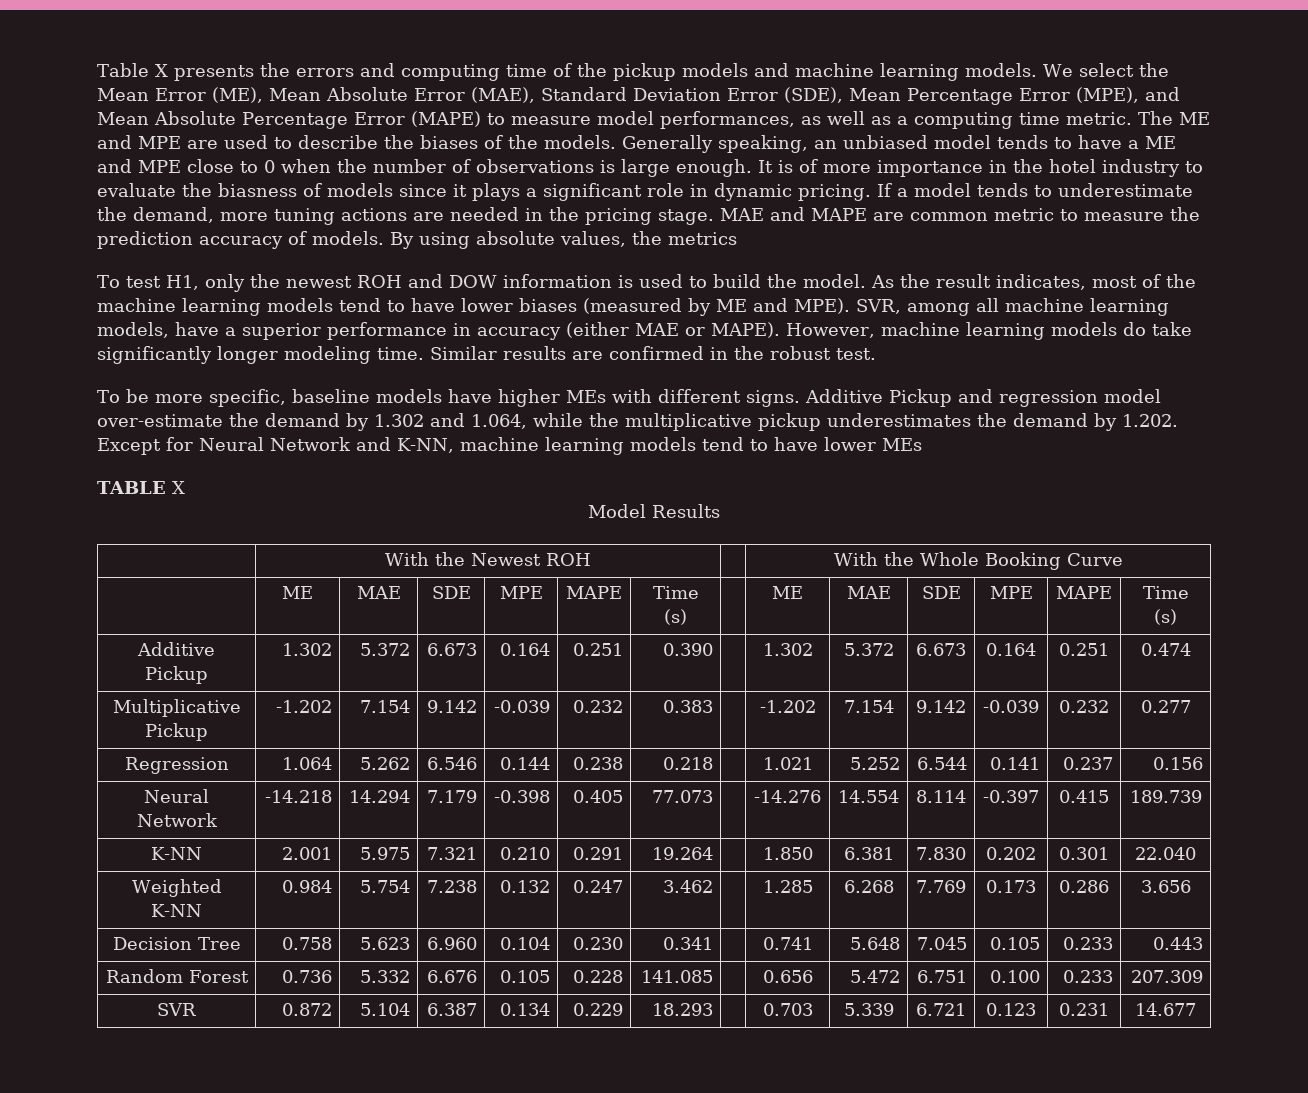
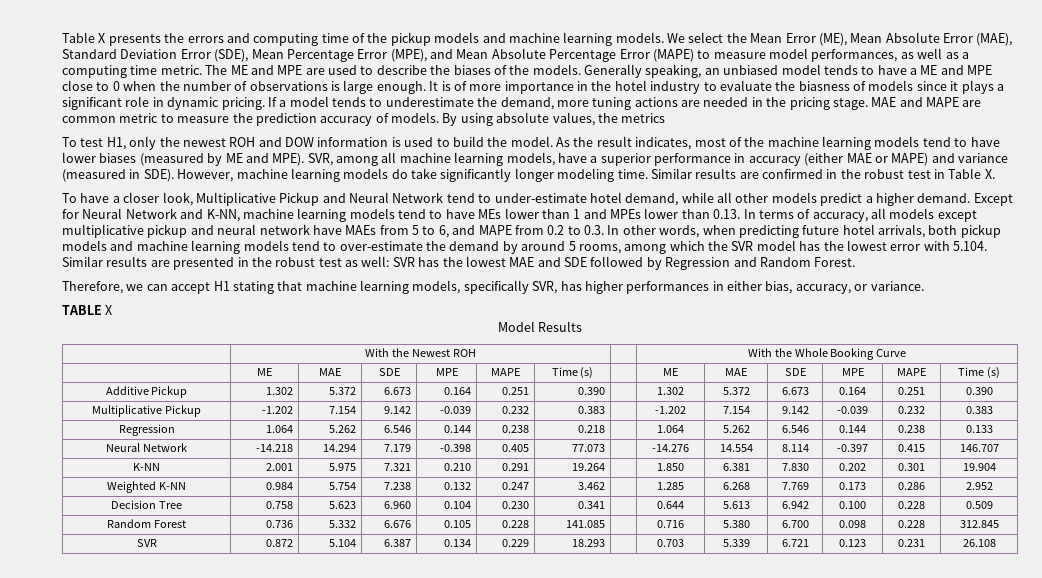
[711,322,780,338] MAPE). -> [891,153,1008,166] [62,169,174,182] MAPE) and variance (measured in SDE).
[836,348,876,360] [97,389,1161,407] [97,413,1178,431] test. // To be more specific, baseline models have higher MEs with different signs. Additive Pickup and regression model over-estimate the demand by 1.302 and 1.064, while the multiplicative pickup underestimates the demand by 1.202. -> [907,168,995,179] [62,192,971,206] test in Table X. // To have a closer look, Multiplicative Pickup and Neural Network tend to under-estimate hotel demand, while all other models predict a higher demand.
[823,437,922,451] lower MEs -> [478,208,977,222] [62,224,1001,238] [62,240,987,254] [62,256,856,270] [62,280,924,294] MEs lower than 1 and MPEs lower than 0.13. In terms of accuracy, all models except multiplicative pickup and neural network have MAEs from 5 to 6, and MAPE from 0.2 to 0.3. In other words, when predicting future hotel arrivals, both pickup models and machine learning models tend to over-estimate the demand by around 5 rooms, among which the SVR model has the lowest error with 5.104. Similar results are presented in the robust test as well: SVR has the lowest MAE and SDE followed by Regression and Random Forest. // Therefore, we can accept H1 stating that machine learning models, specifically SVR, has higher performances in either bias, accuracy, or variance.
[1140,643,1191,656] 0.474 -> [965,387,993,395] 0.390
[1140,700,1191,713] 0.277 -> [965,406,993,414] 0.383
[762,757,813,770] [849,757,900,770] [916,757,967,770] [989,757,1040,770] [1062,757,1113,770] [1152,757,1203,770] 1.021 | 5.252 | 6.544 | 0.141 | 0.237 | 0.156 -> [657,425,684,433] [722,425,750,433] [781,425,809,433] [839,425,866,433] [898,425,925,433] [965,425,993,433] 1.064 | 5.262 | 6.546 | 0.144 | 0.238 | 0.133
[1129,790,1202,803] 189.739 -> [959,444,999,452] 146.707
[1135,847,1196,860] 22.040 -> [962,463,996,471] 19.904
[1140,880,1191,893] 3.656 -> [965,482,993,490] 2.952
[762,937,813,950] [849,937,900,950] [916,937,967,950] [989,937,1040,950] [1062,937,1113,950] [1152,937,1203,950] 0.741 | 5.648 | 7.045 | 0.105 | 0.233 | 0.443 -> [657,501,684,509] [722,501,750,509] [781,501,809,509] [839,501,866,509] [898,501,925,509] [965,501,993,509] 0.644 | 5.613 | 6.942 | 0.100 | 0.228 | 0.509
[762,970,813,983] [849,970,900,983] [916,970,967,983] [989,970,1040,983] [1062,970,1113,983] [1130,970,1203,983] 0.656 | 5.472 | 6.751 | 0.100 | 0.233 | 207.309 -> [657,520,684,528] [722,520,750,528] [781,520,809,528] [839,520,866,528] [898,520,925,528] [959,520,999,528] 0.716 | 5.380 | 6.700 | 0.098 | 0.228 | 312.845
[1135,1003,1196,1016] 14.677 -> [962,539,996,547] 26.108

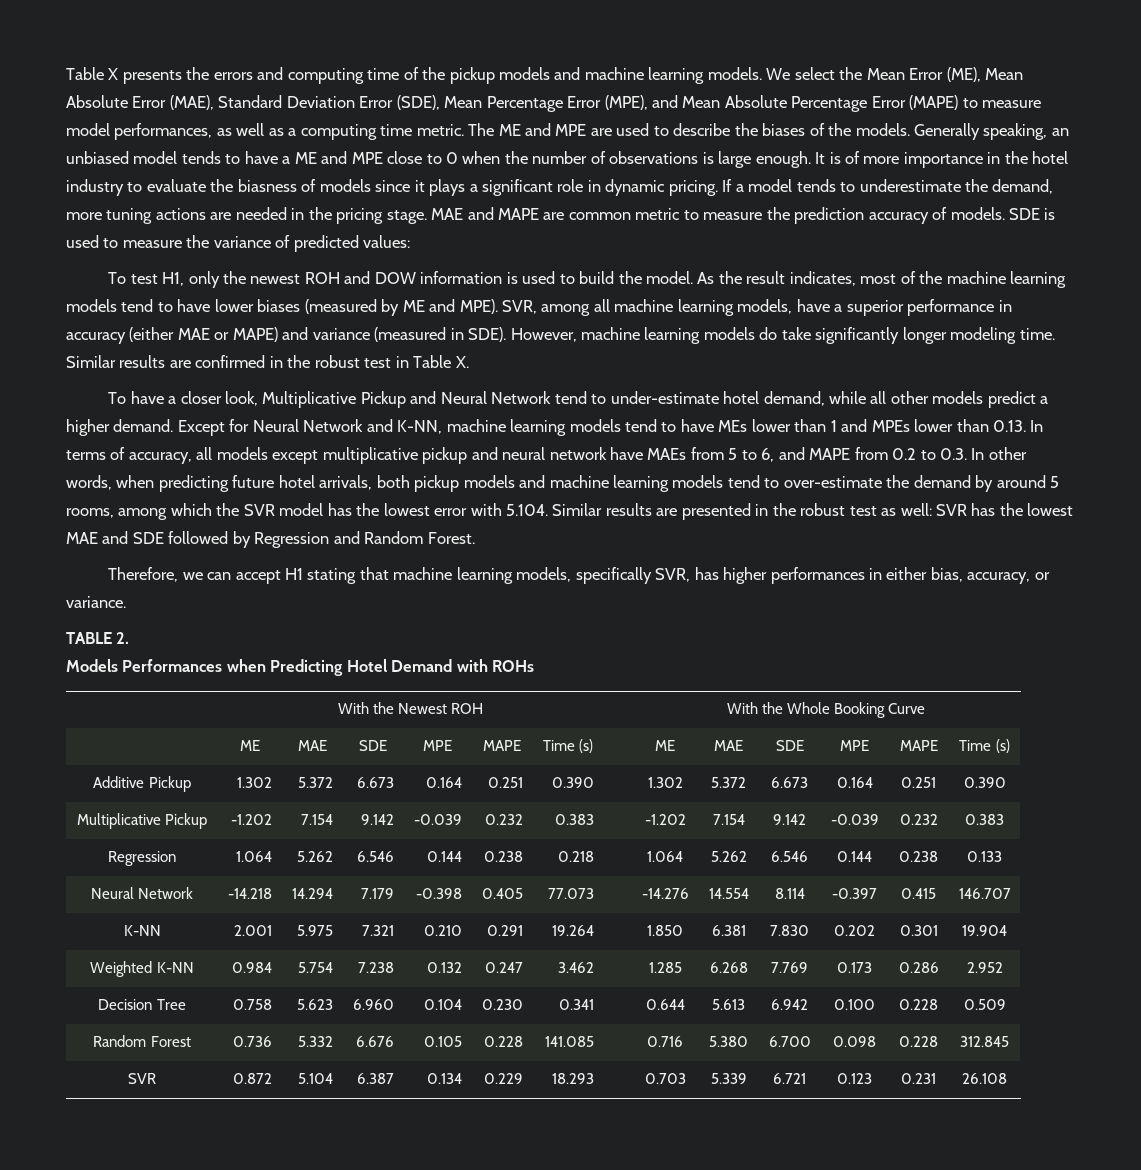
[442,112,666,126] By using absolute values, the metrics -> [1009,208,1056,220] [66,235,411,252] SDE is used to measure the variance of predicted values:
[105,305,113,315] [497,321,583,332] X // Model Results -> [116,632,130,644] [66,659,535,676] 2. // Models Performances when Predicting Hotel Demand with ROHs

